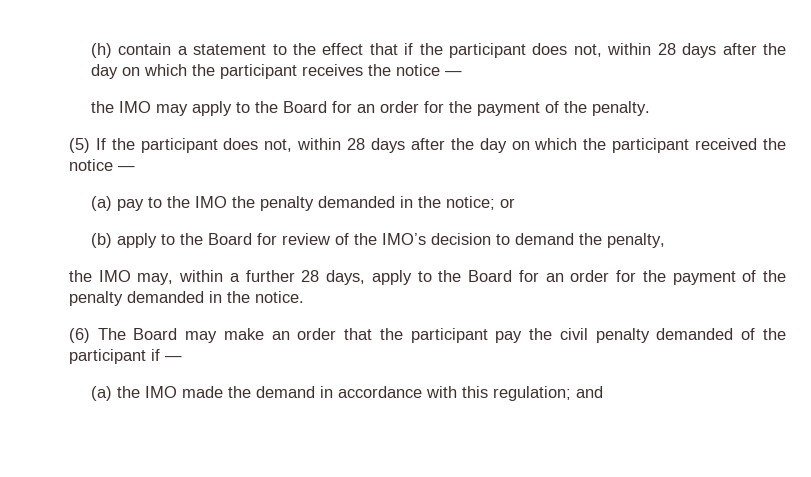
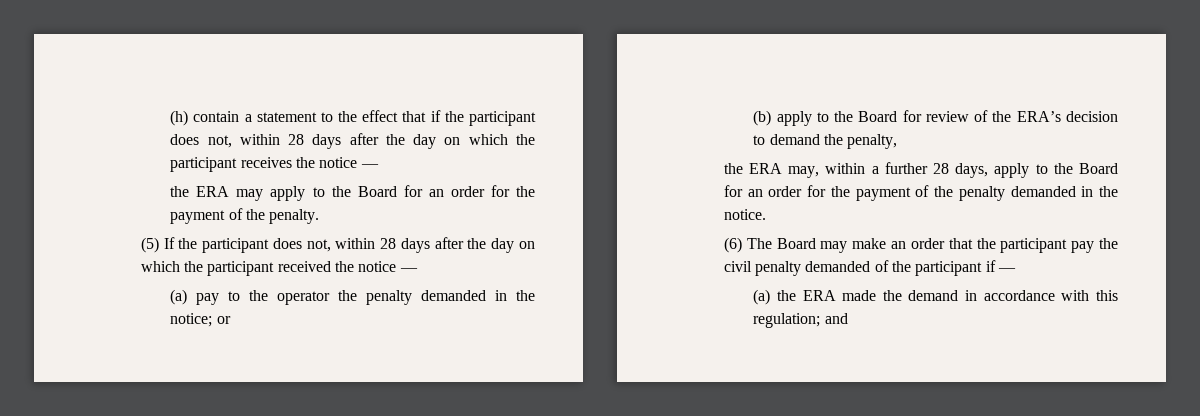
[118,101,151,113] IMO -> [196,186,230,197] ERA
[194,196,227,208] IMO -> [277,291,331,305] operator
[381,233,426,245] IMO’s -> [1016,111,1061,122] ERA’s
[98,270,131,282] IMO -> [749,163,783,174] ERA
[144,386,177,398] IMO -> [802,290,836,301] ERA

